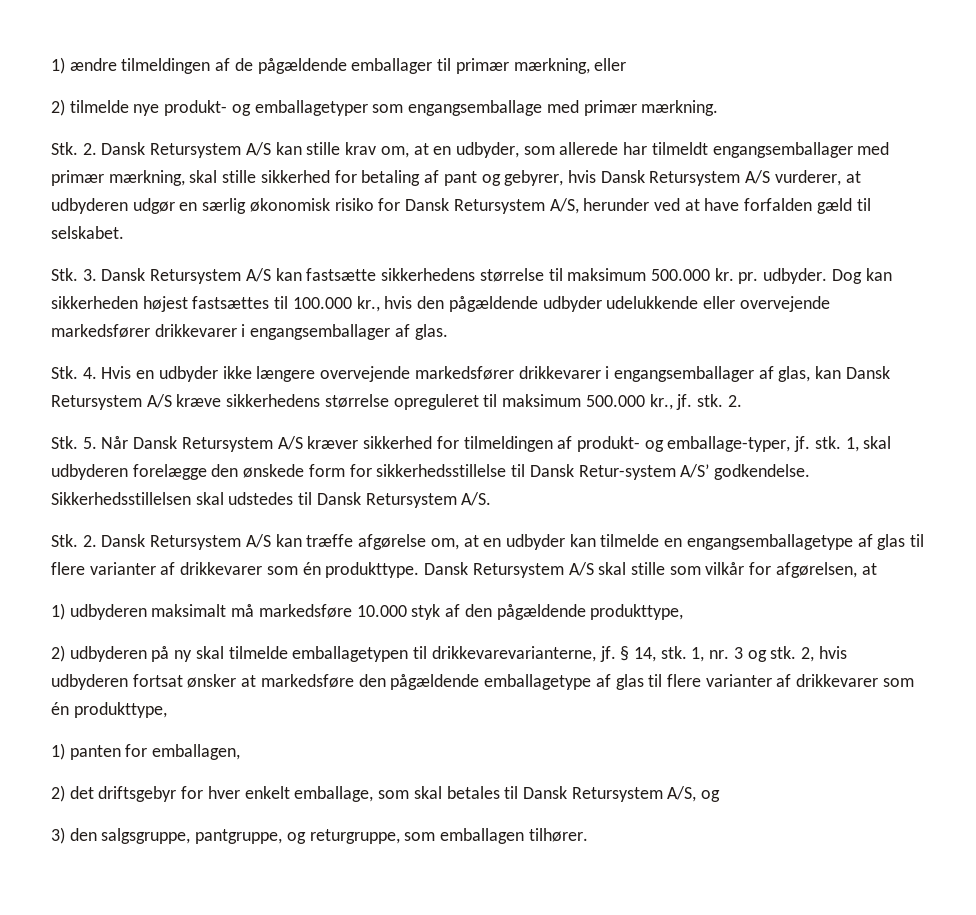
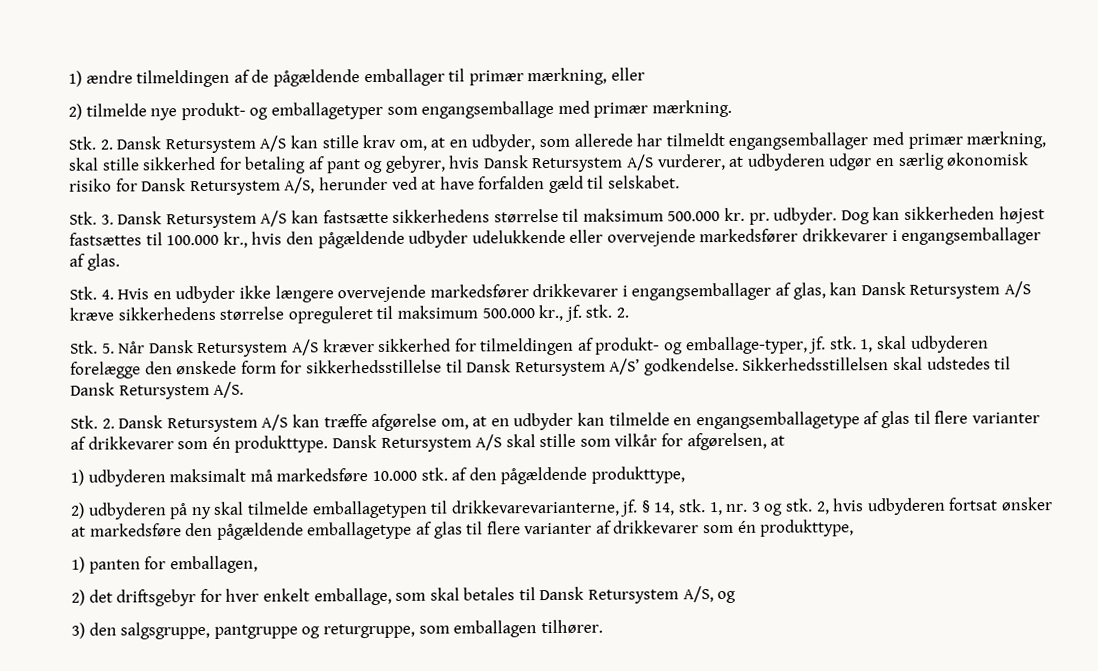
[578,465,676,480] Retur-system -> [514,361,606,377] Retursystem
[411,604,441,620] styk -> [420,467,448,481] stk.
[195,829,283,844] pantgruppe, -> [213,624,298,639] pantgruppe

